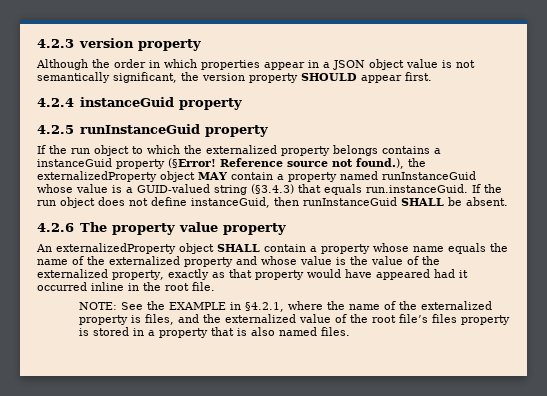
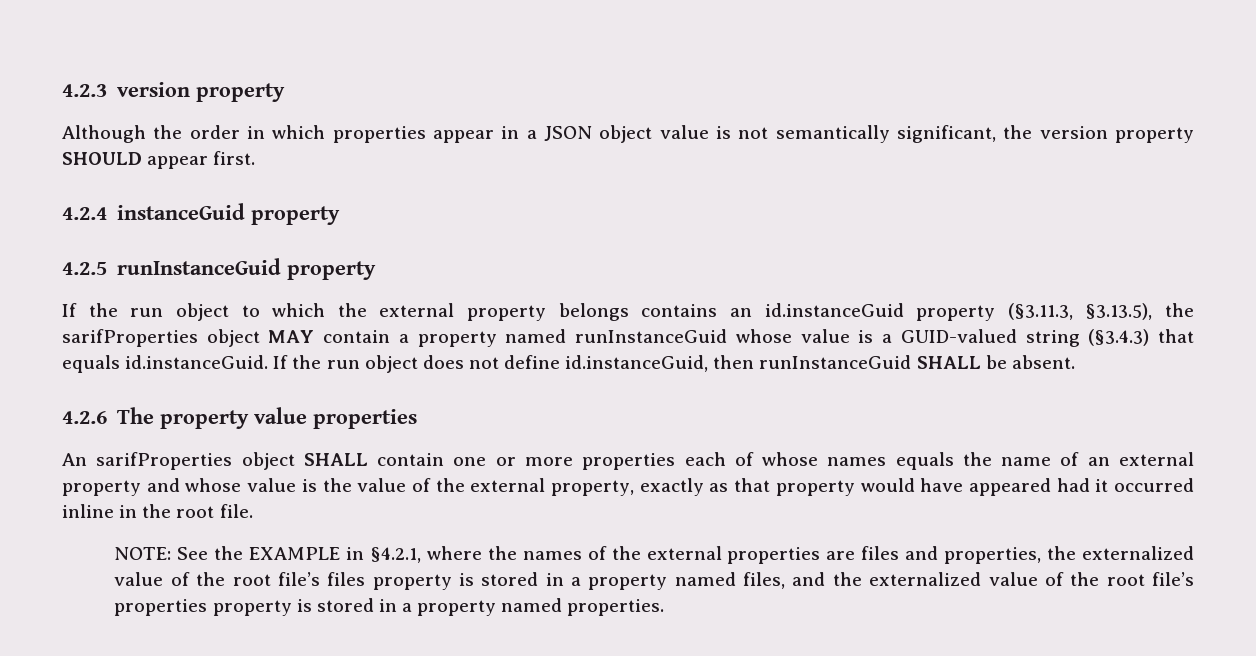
[206,145,277,154] externalized -> [379,303,455,317] external
[434,148,441,154] [37,158,426,169] [37,171,157,182] a instanceGuid property (§Error! Reference source not found.), the externalizedProperty -> [729,303,1194,321] [62,329,198,347] an id.instanceGuid property (§3.11.3, §3.13.5), the sarifProperties
[366,184,468,193] run.instanceGuid. -> [125,355,269,369] id.instanceGuid.
[191,197,270,208] instanceGuid, -> [565,355,709,372] id.instanceGuid,
[222,223,286,235] property -> [312,409,417,429] properties
[56,243,176,254] externalizedProperty -> [96,452,233,470] sarifProperties
[310,243,444,254] a property whose name -> [453,452,887,470] one or more properties each of whose names
[87,256,180,265] the externalized -> [1087,452,1195,466] an external
[37,269,108,278] externalized -> [470,478,546,492] external
[348,301,492,310] [78,314,199,325] name of the externalized property is files, and -> [522,546,1042,564] names of the external properties are files and properties,
[210,327,350,336] that is also named files. -> [674,572,1195,589] [114,598,665,616] named files, and the externalized value of the root file’s properties property is stored in a property named properties.

